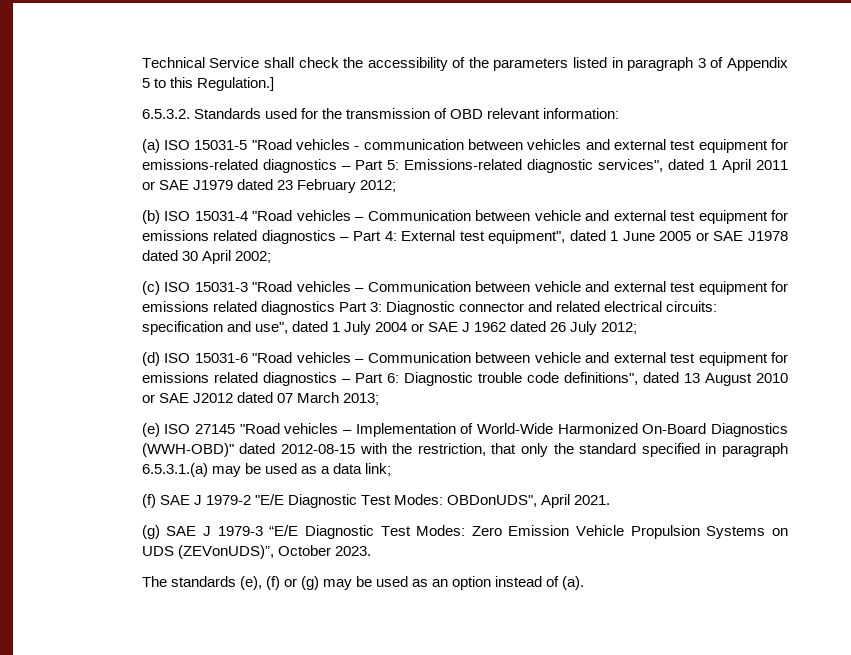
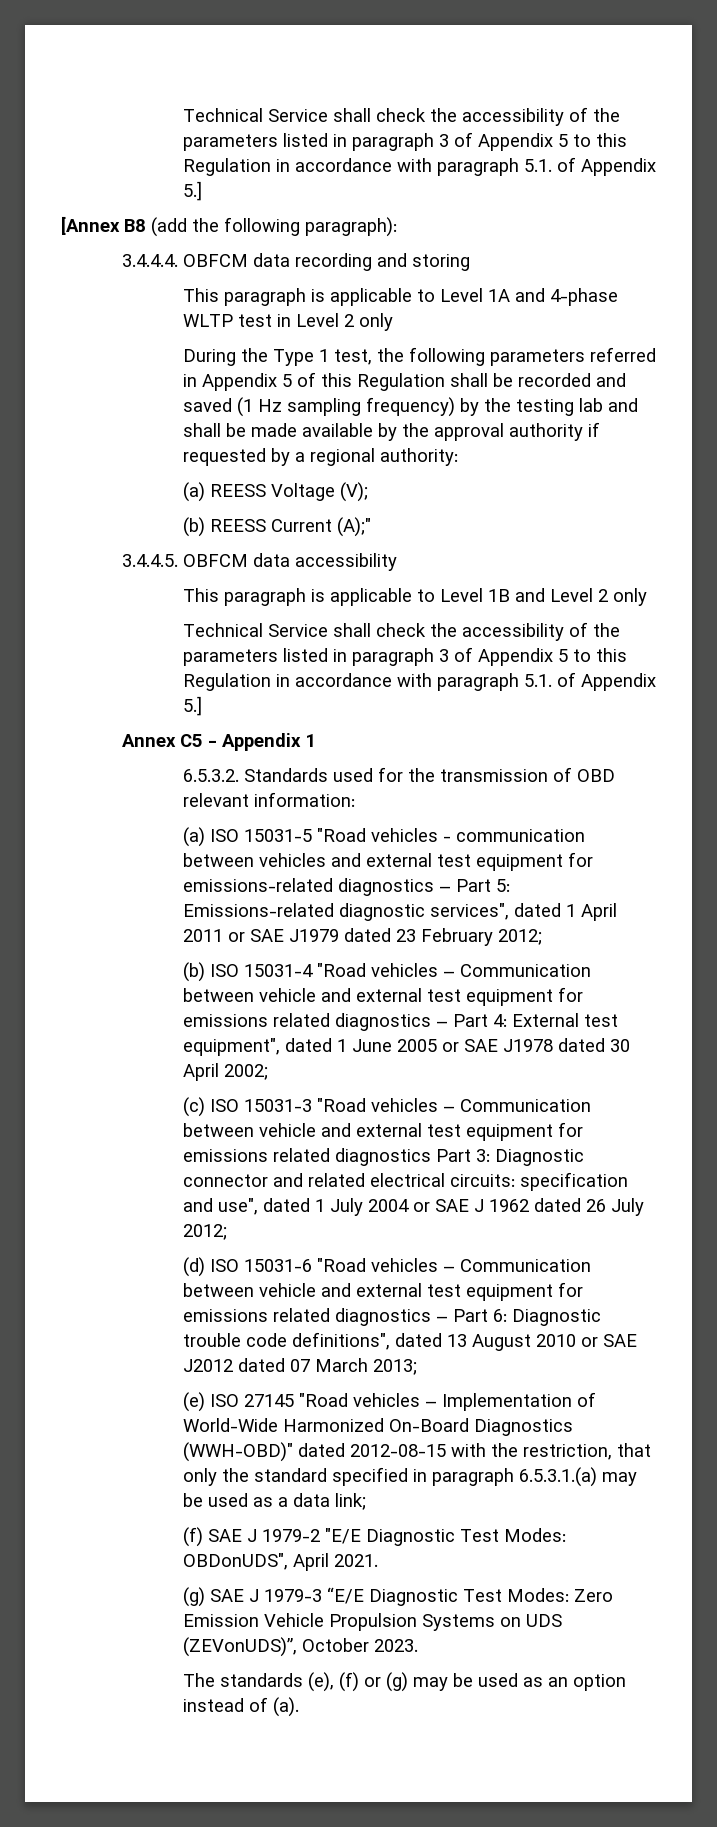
[196,77,274,91] Regulation.] -> [182,157,656,176] [182,181,202,201] [61,216,397,237] [121,253,470,271] [182,288,618,306] [182,313,393,331] [182,347,656,366] [182,372,626,391] [182,397,638,417] [182,422,600,441] [182,448,458,466] [182,482,368,502] [182,517,371,537] [121,553,397,571] [182,588,647,606] [182,622,620,641] [182,647,627,666] [182,672,656,691] [182,696,202,716] [121,733,316,751] Regulation in accordance with paragraph 5.1. of Appendix 5.] // [Annex B8 (add the following paragraph): // 3.4.4.4. OBFCM data recording and storing // This paragraph is applicable to Level 1A and 4-phase WLTP test in Level 2 only // During the Type 1 test, the following parameters referred in Appendix 5 of this Regulation shall be recorded and saved (1 Hz sampling frequency) by the testing lab and shall be made available by the approval authority if requested by a regional authority: // (a) REESS Voltage (V); // (b) REESS Current (A);" // 3.4.4.5. OBFCM data accessibility // This paragraph is applicable to Level 1B and Level 2 only // Technical Service shall check the accessibility of the parameters listed in paragraph 3 of Appendix 5 to this Regulation in accordance with paragraph 5.1. of Appendix 5.] // Annex C5 - Appendix 1

